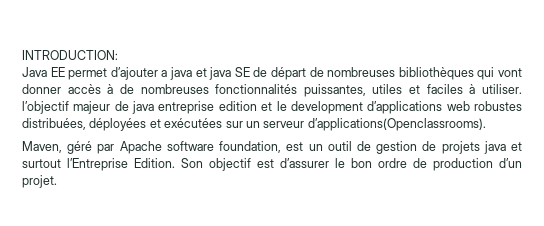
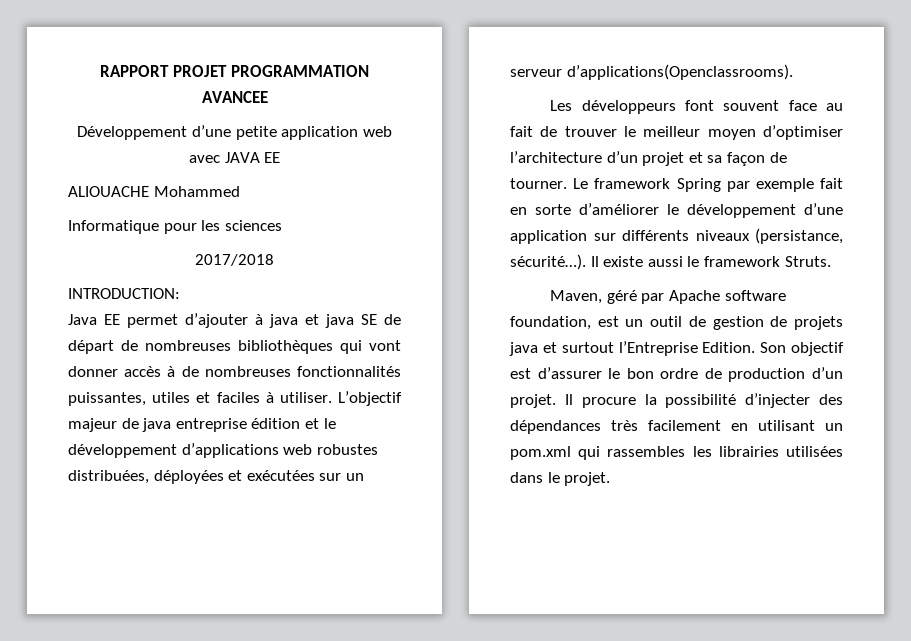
(22, 55) none -> [100,65,369,77] [201,91,268,103] [77,125,392,140] [188,152,281,163] [68,186,240,197] [68,220,282,234] [195,254,274,266] RAPPORT PROJET PROGRAMMATION AVANCEE // Développement d’une petite application web avec JAVA EE // ALIOUACHE Mohammed // Informatique pour les sciences // 2017/2018 //
[161,70,168,77] a -> [255,314,263,325] à
[22,101,69,114] l’objectif -> [337,391,402,406] L’objectif
[218,101,257,111] edition -> [251,418,301,429] édition
[290,101,363,114] development -> [68,444,177,458] développement
(486, 124) none -> [550,100,843,114] [510,125,843,140] [510,151,787,166] [510,178,843,192] [510,203,843,218] [510,228,843,244] [510,254,831,270] // Les développeurs font souvent face au fait de trouver le meilleur moyen d’optimiser l’architecture d’un projet et sa façon de tourner. Le framework Spring par exemple fait en sorte d’améliorer le développement d’une application sur différents niveaux (persistance, sécurité…). Il existe aussi le framework Struts.
(57, 181) none -> [564,393,843,408] [510,420,843,434] [510,446,843,460] [510,472,611,486] Il procure la possibilité d’injecter des dépendances très facilement en utilisant un pom.xml qui rassembles les librairies utilisées dans le projet.

